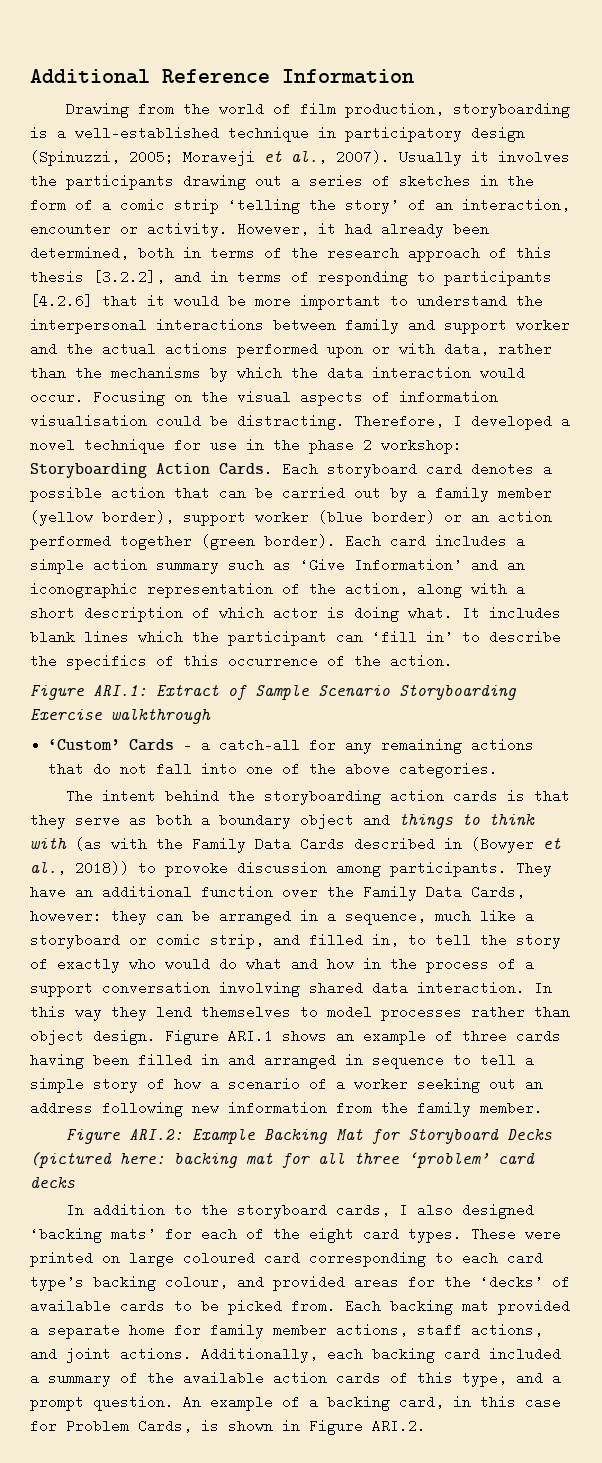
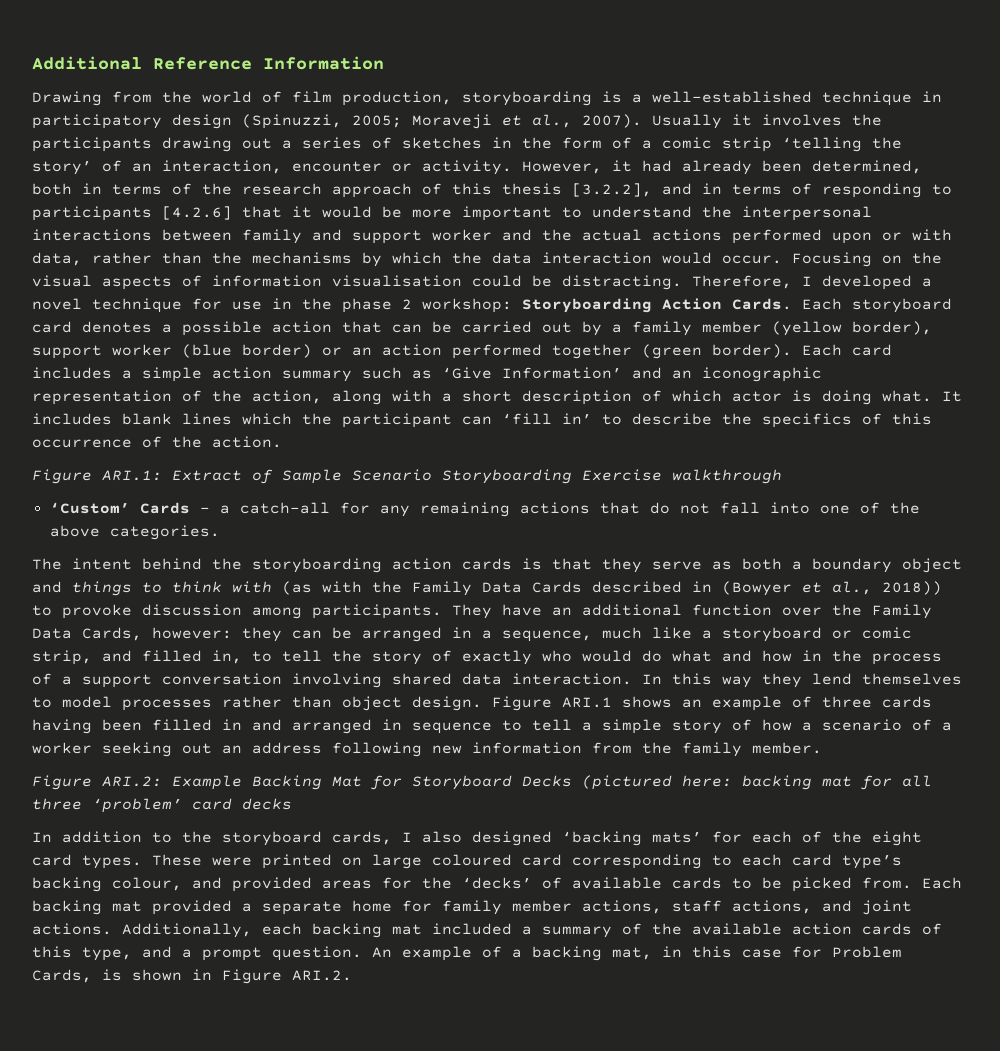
[444,1347,480,1361] card -> [392,924,422,935] mat
[399,1395,444,1409] card, -> [612,947,652,960] mat,

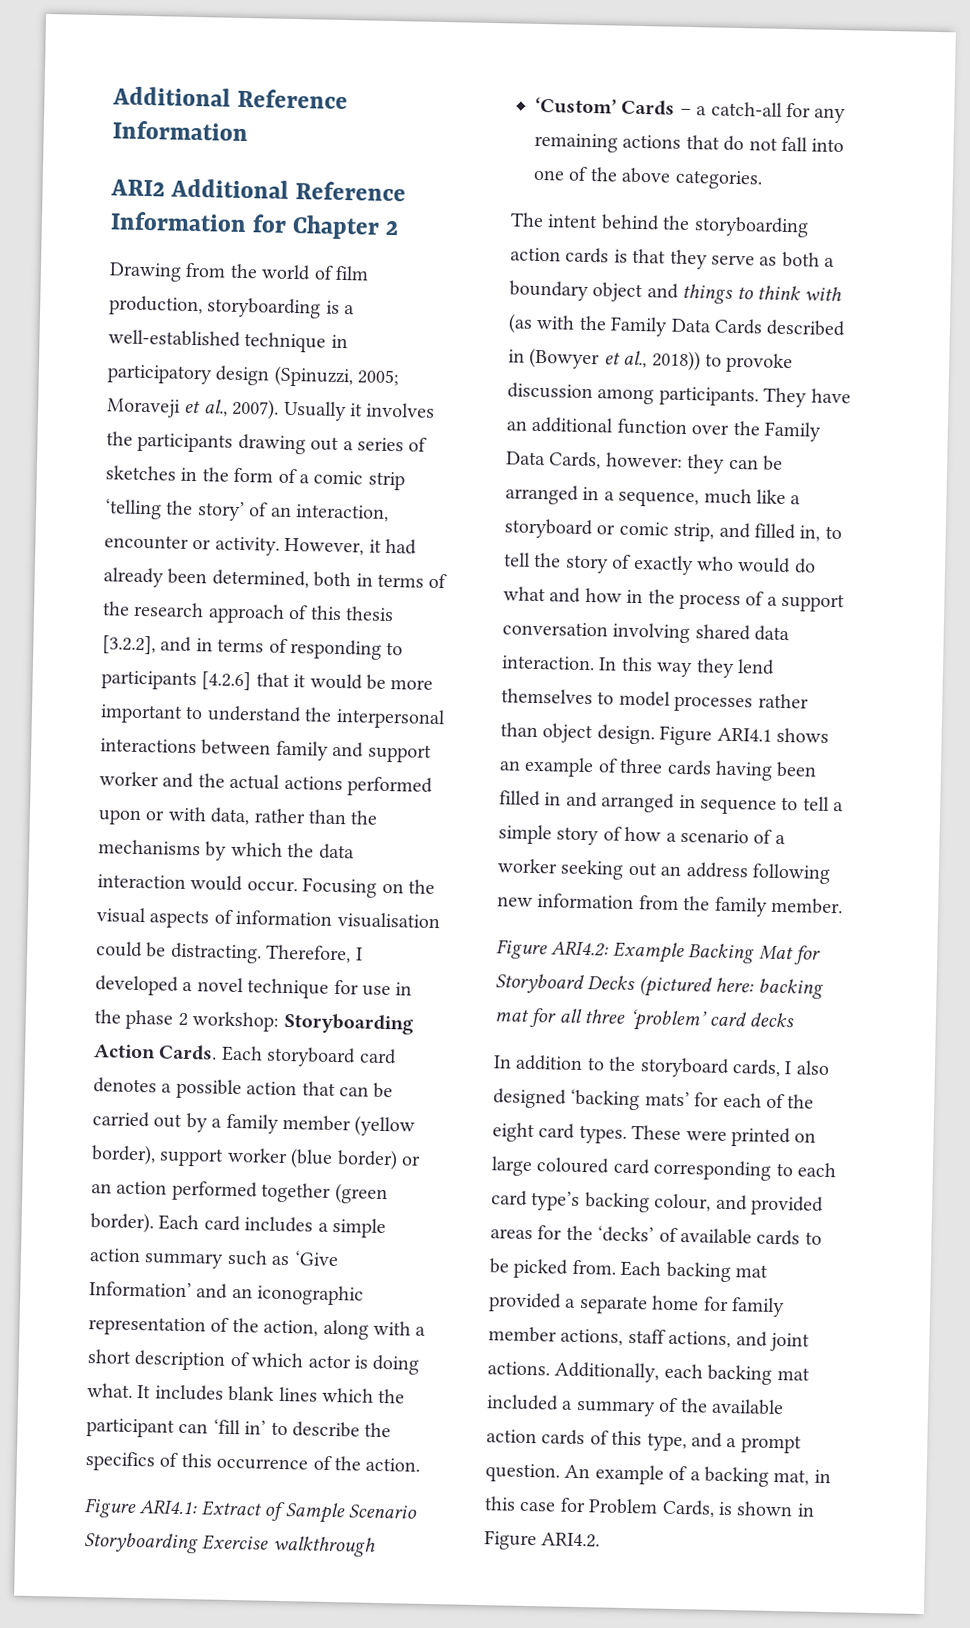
[32,56,384,70] Additional Reference Information -> [112,86,349,110] [112,120,248,142] [110,178,407,202] [110,211,399,240] Additional Reference Information // ARI2 Additional Reference Information for Chapter 2
[102,470,162,481] ARI.1: -> [139,1499,199,1515] ARI4.1:
[562,697,612,708] ARI.1 -> [716,727,772,742] ARI4.1
[102,776,162,787] ARI.2: -> [551,940,610,957] ARI4.2:
[292,970,352,981] ARI.2. -> [541,1532,601,1548] ARI4.2.

